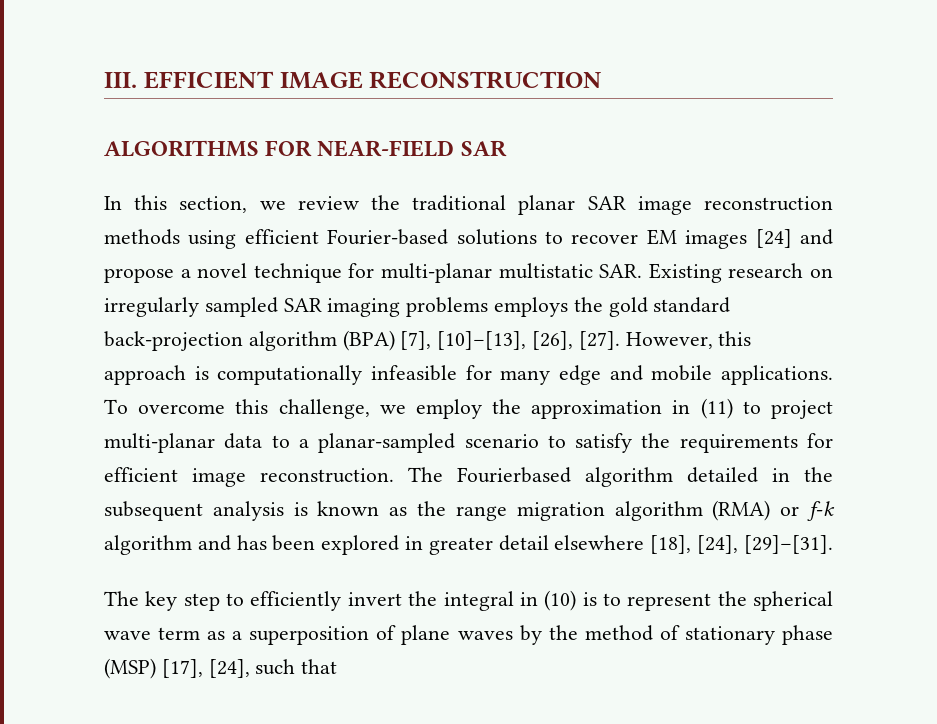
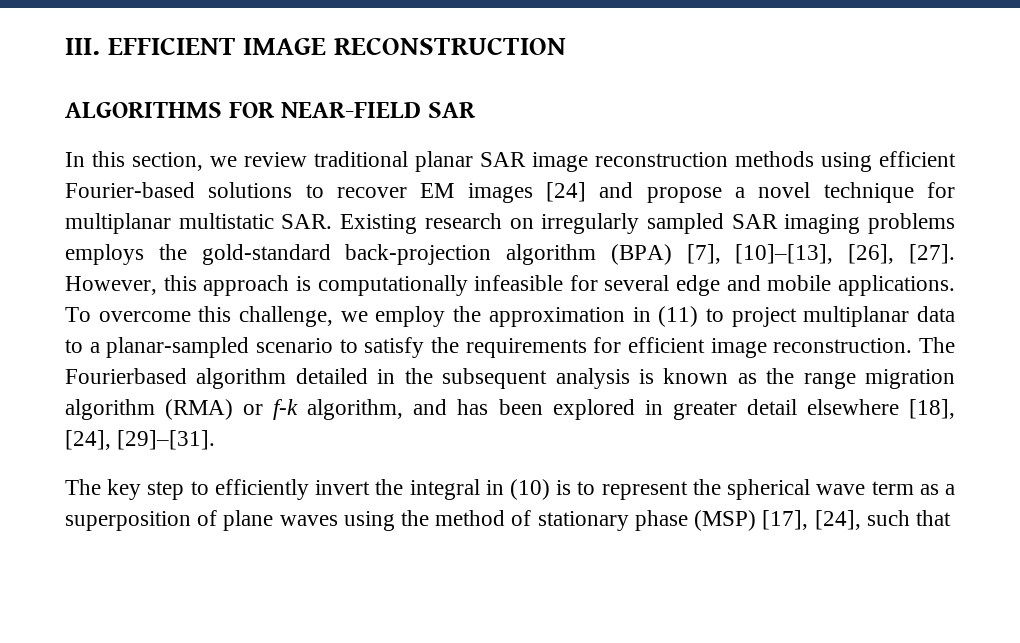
[370,195,400,210] the -> (307, 159) none
[380,263,492,283] multi-planar -> [65,213,171,234] multiplanar
[608,297,731,317] gold standard -> [201,244,331,265] gold-standard
[500,370,551,385] many -> [604,275,670,291] several
[104,433,215,453] multi-planar -> [803,306,910,327] multiplanar
[104,535,192,555] algorithm -> [307,399,404,420] algorithm,
[519,625,542,645] by -> [343,511,395,531] using

